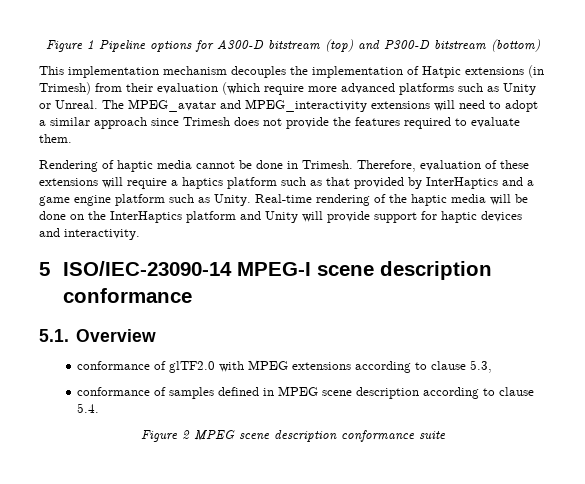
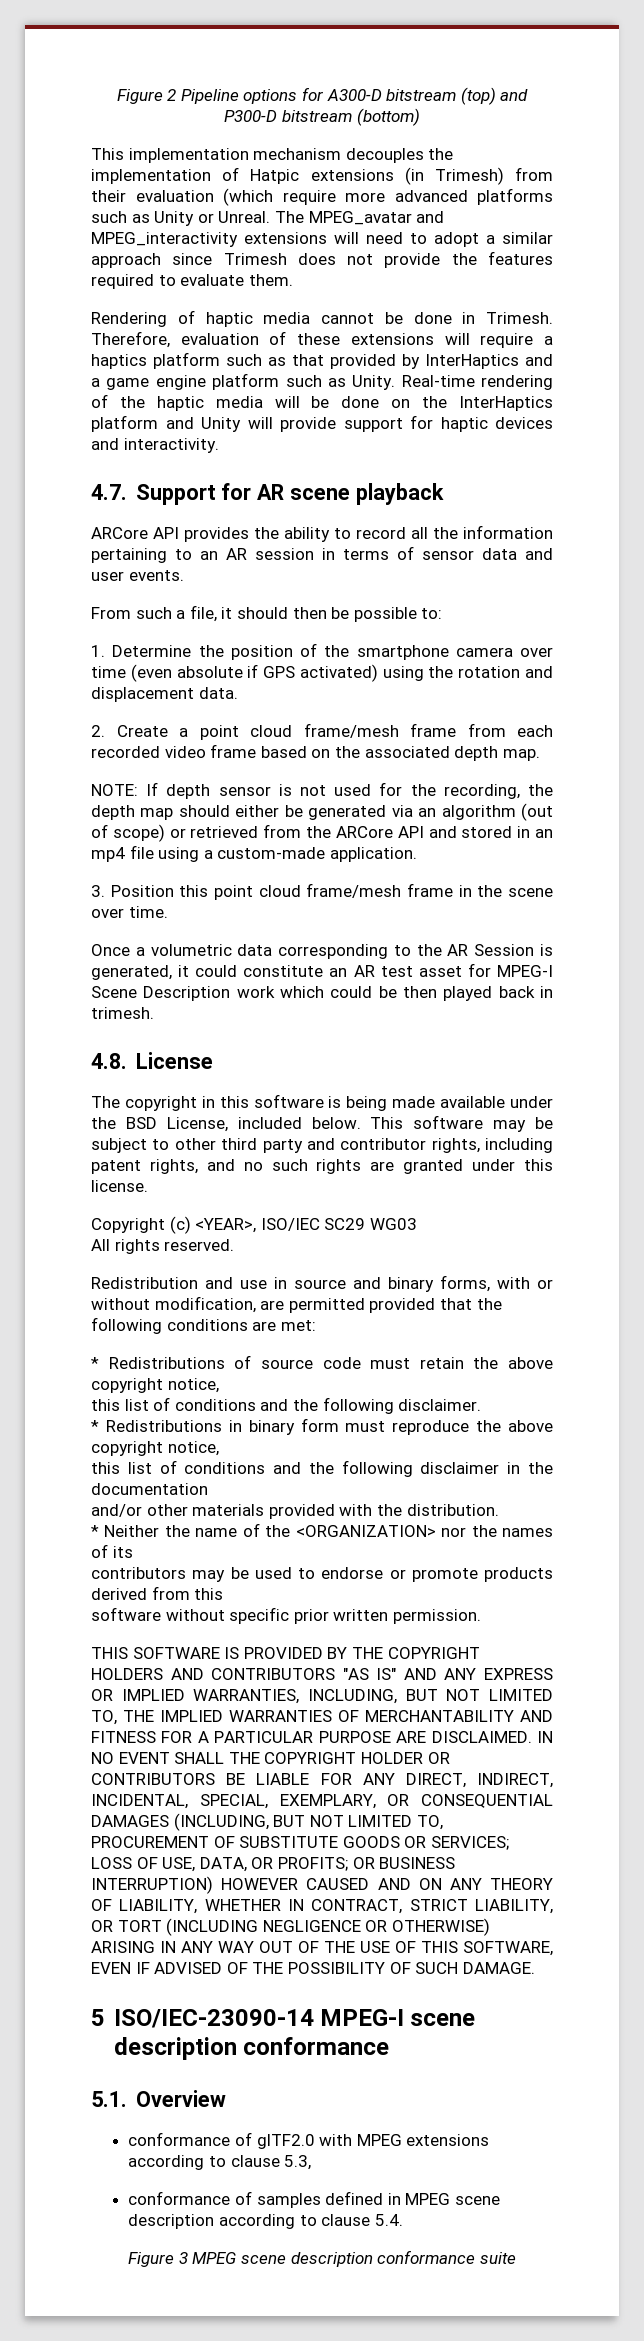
[45,40,94,52] Figure 1 -> [116,89,177,104] Figure 2
(140, 234) none -> [91,483,444,505] [91,525,553,542] [91,546,553,563] [91,570,184,581] [91,605,443,622] [91,643,553,660] [91,664,553,682] [91,687,238,702] [91,723,553,740] [91,744,540,761] [91,782,553,799] [91,803,554,821] [91,824,553,842] [91,845,417,862] [91,883,553,900] [91,906,168,918] [91,944,553,959] [91,963,553,980] [91,986,553,1001] [91,1007,154,1019] [91,1052,213,1069] [91,1094,553,1111] [91,1115,553,1132] [91,1138,553,1153] [91,1159,554,1174] [91,1180,148,1192] [91,1216,417,1234] [91,1239,235,1254] [91,1275,553,1292] [91,1296,502,1313] [91,1317,316,1334] [91,1355,553,1369] [91,1378,219,1393] [91,1397,482,1414] [91,1418,553,1435] [91,1441,219,1456] [91,1460,553,1477] [91,1483,208,1495] [91,1504,499,1519] [91,1523,553,1537] [91,1544,133,1558] [91,1567,553,1582] [91,1586,224,1600] [91,1607,481,1624] [91,1647,480,1659] [91,1668,553,1680] [91,1689,553,1704] [91,1710,553,1725] [91,1731,553,1743] [91,1752,450,1764] [91,1773,553,1788] [91,1794,553,1809] [91,1813,443,1831] [91,1836,509,1850] [91,1857,456,1872] [91,1876,553,1894] [91,1899,553,1914] [91,1918,490,1936] [91,1941,553,1956] [91,1962,535,1974] // 4.7. Support for AR scene playback // ARCore API provides the ability to record all the information pertaining to an AR session in terms of sensor data and user events. // From such a file, it should then be possible to: // 1. Determine the position of the smartphone camera over time (even absolute if GPS activated) using the rotation and displacement data. // 2. Create a point cloud frame/mesh frame from each recorded video frame based on the associated depth map. // NOTE: If depth sensor is not used for the recording, the depth map should either be generated via an algorithm (out of scope) or retrieved from the ARCore API and stored in an mp4 file using a custom-made application. // 3. Position this point cloud frame/mesh frame in the scene over time. // Once a volumetric data corresponding to the AR Session is generated, it could constitute an AR test asset for MPEG-I Scene Description work which could be then played back in trimesh. // 4.8. License // The copyright in this software is being made available under the BSD License, included below. This software may be subject to other third party and contributor rights, including patent rights, and no such rights are granted under this license. // Copyright (c) <YEAR>, ISO/IEC SC29 WG03 // All rights reserved. // Redistribution and use in source and binary forms, with or without modification, are permitted provided that the following conditions are met: // * Redistributions of source code must retain the above copyright notice, // this list of conditions and the following disclaimer. // * Redistributions in binary form must reproduce the above copyright notice, // this list of conditions and the following disclaimer in the documentation // and/or other materials provided with the distribution. // * Neither the name of the <ORGANIZATION> nor the names of its // contributors may be used to endorse or promote products derived from this // software without specific prior written permission. // THIS SOFTWARE IS PROVIDED BY THE COPYRIGHT HOLDERS AND CONTRIBUTORS "AS IS" AND ANY EXPRESS OR IMPLIED WARRANTIES, INCLUDING, BUT NOT LIMITED TO, THE IMPLIED WARRANTIES OF MERCHANTABILITY AND FITNESS FOR A PARTICULAR PURPOSE ARE DISCLAIMED. IN NO EVENT SHALL THE COPYRIGHT HOLDER OR CONTRIBUTORS BE LIABLE FOR ANY DIRECT, INDIRECT, INCIDENTAL, SPECIAL, EXEMPLARY, OR CONSEQUENTIAL DAMAGES (INCLUDING, BUT NOT LIMITED TO, PROCUREMENT OF SUBSTITUTE GOODS OR SERVICES; LOSS OF USE, DATA, OR PROFITS; OR BUSINESS INTERRUPTION) HOWEVER CAUSED AND ON ANY THEORY OF LIABILITY, WHETHER IN CONTRACT, STRICT LIABILITY, OR TORT (INCLUDING NEGLIGENCE OR OTHERWISE) ARISING IN ANY WAY OUT OF THE USE OF THIS SOFTWARE, EVEN IF ADVISED OF THE POSSIBILITY OF SUCH DAMAGE.
[181,430,190,439] 2 -> [178,2252,188,2264] 3

